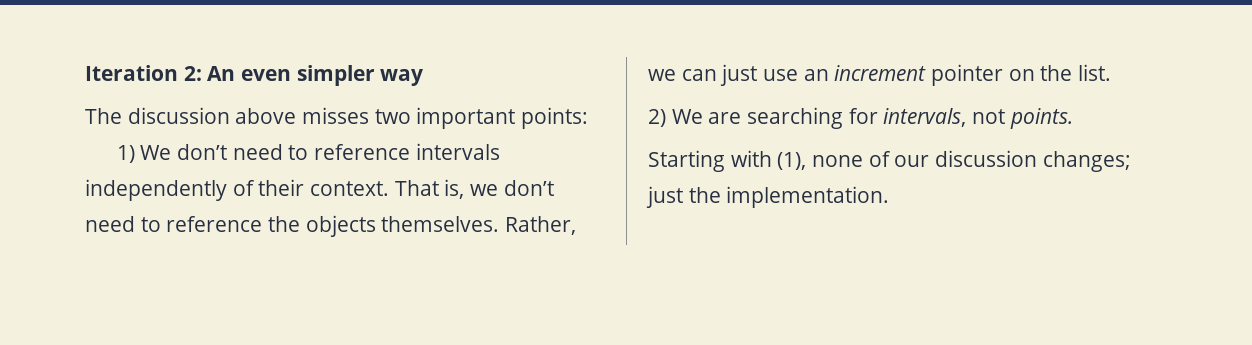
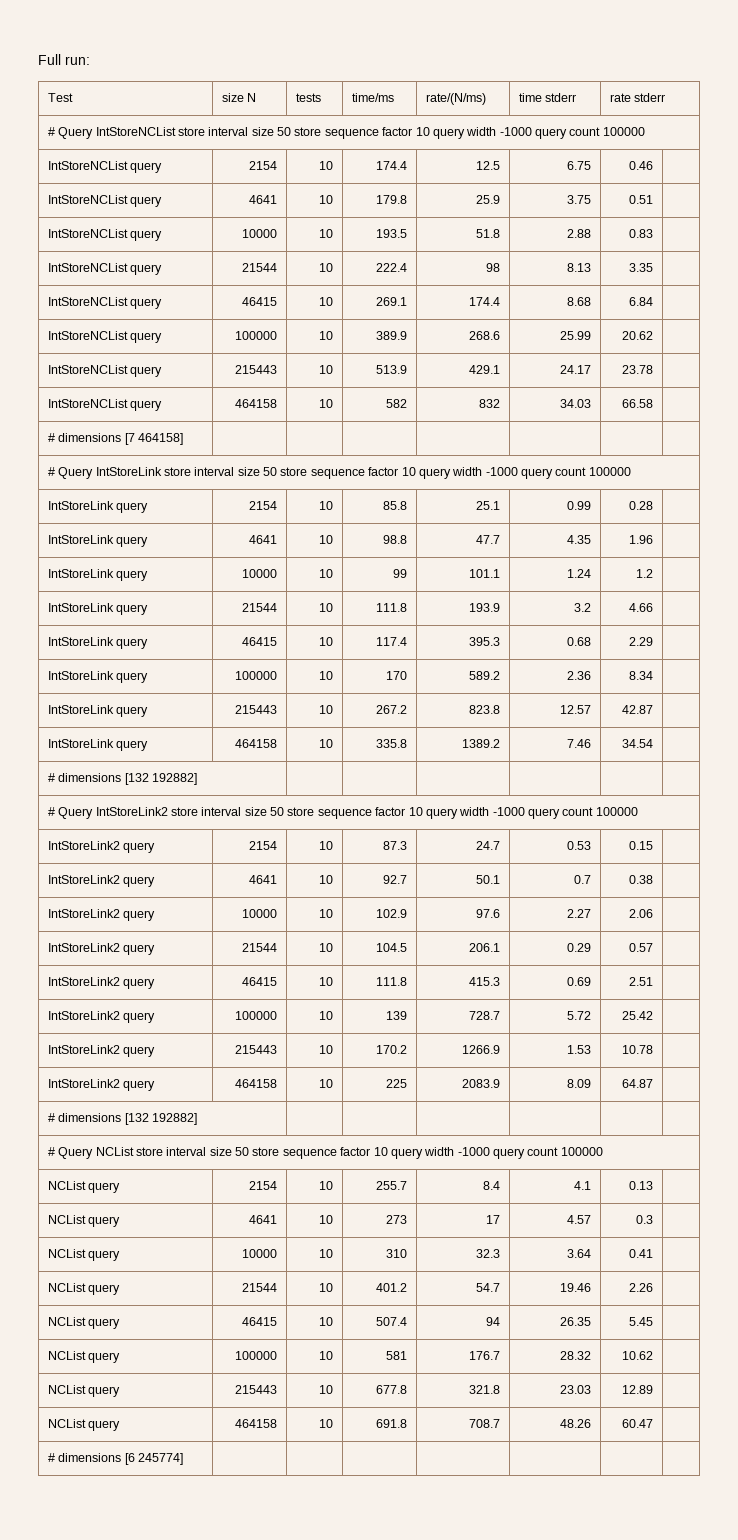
[85,65,424,86] [85,107,589,129] [116,143,500,163] [85,179,554,201] [85,215,577,237] [648,64,1112,86] [648,107,1073,129] [648,150,1131,172] [646,186,890,208] Iteration 2: An even simpler way // The discussion above misses two important points: // 1) We don’t need to reference intervals independently of their context. That is, we don’t need to reference the objects themselves. Rather, we can just use an increment pointer on the list. // 2) We are searching for intervals, not points. // Starting with (1), none of our discussion changes; just the implementation. -> [38,54,90,65] [47,93,73,102] [221,93,257,102] [295,93,321,102] [351,93,394,102] [425,93,486,105] [518,93,577,102] [609,93,666,102] [47,127,645,139] [47,161,163,173] [249,161,278,170] [319,161,334,170] [376,161,408,170] [476,161,501,170] [567,161,592,170] [629,161,654,170] [47,195,163,207] [249,195,278,204] [319,195,334,204] [376,195,408,204] [476,195,501,204] [567,195,592,204] [629,195,654,204] [47,229,163,241] [242,229,278,238] [319,229,334,238] [376,229,408,238] [476,229,501,238] [567,229,592,238] [629,229,654,238] [47,263,163,275] [242,263,278,272] [319,263,334,272] [376,263,408,272] [486,263,501,272] [567,263,592,272] [629,263,654,272] [47,297,163,309] [242,297,278,306] [319,297,334,306] [376,297,408,306] [469,297,501,306] [567,297,592,306] [629,297,654,306] [47,331,163,343] [235,331,278,340] [319,331,334,340] [376,331,408,340] [469,331,501,340] [560,331,592,340] [622,331,654,340] [47,365,163,377] [235,365,278,374] [319,365,334,374] [376,365,408,374] [469,365,501,374] [560,365,592,374] [622,365,654,374] [47,399,163,411] [235,399,278,408] [319,399,334,408] [386,399,408,408] [479,399,501,408] [560,399,592,408] [622,399,654,408] [47,433,183,445] [47,467,631,479] [47,501,149,513] [249,501,278,510] [319,501,334,510] [383,501,408,510] [476,501,501,510] [567,501,592,510] [629,501,654,510] [47,535,149,547] [249,535,278,544] [319,535,334,544] [383,535,408,544] [476,535,501,544] [567,535,592,544] [629,535,654,544] [47,569,149,581] [242,569,278,578] [319,569,334,578] [393,569,408,578] [469,569,501,578] [567,569,592,578] [636,569,654,578] [47,603,149,615] [242,603,278,612] [319,603,334,612] [376,603,408,612] [469,603,501,612] [574,603,592,612] [629,603,654,612] [47,637,149,649] [242,637,278,646] [319,637,334,646] [376,637,408,646] [469,637,501,646] [567,637,592,646] [629,637,654,646] [47,671,149,683] [235,671,278,680] [319,671,334,680] [386,671,408,680] [469,671,501,680] [567,671,592,680] [629,671,654,680] [47,705,149,717] [235,705,278,714] [319,705,334,714] [376,705,408,714] [469,705,501,714] [560,705,592,714] [622,705,654,714] [47,739,149,751] [235,739,278,748] [319,739,334,748] [376,739,408,748] [462,739,501,748] [567,739,592,748] [622,739,654,748] [47,773,197,785] [47,807,638,819] [47,841,156,853] [249,841,278,850] [319,841,334,850] [383,841,408,850] [476,841,501,850] [567,841,592,850] [629,841,654,850] [47,875,156,887] [249,875,278,884] [319,875,334,884] [383,875,408,884] [476,875,501,884] [574,875,592,884] [629,875,654,884] [47,909,156,921] [242,909,278,918] [319,909,334,918] [376,909,408,918] [476,909,501,918] [567,909,592,918] [629,909,654,918] [47,943,156,955] [242,943,278,952] [319,943,334,952] [376,943,408,952] [469,943,501,952] [567,943,592,952] [629,943,654,952] [47,977,156,989] [242,977,278,986] [319,977,334,986] [376,977,408,986] [469,977,501,986] [567,977,592,986] [629,977,654,986] [47,1011,156,1023] [235,1011,278,1020] [319,1011,334,1020] [386,1011,408,1020] [469,1011,501,1020] [567,1011,592,1020] [622,1011,654,1020] [47,1045,156,1057] [235,1045,278,1054] [319,1045,334,1054] [376,1045,408,1054] [462,1045,501,1054] [567,1045,592,1054] [622,1045,654,1054] [47,1079,156,1091] [235,1079,278,1088] [319,1079,334,1088] [386,1079,408,1088] [462,1079,501,1088] [567,1079,592,1088] [622,1079,654,1088] [47,1113,197,1125] [47,1147,603,1159] [47,1181,121,1193] [249,1181,278,1190] [319,1181,334,1190] [376,1181,408,1190] [483,1181,501,1190] [574,1181,592,1190] [629,1181,654,1190] [47,1215,121,1227] [249,1215,278,1224] [319,1215,334,1224] [386,1215,408,1224] [486,1215,501,1224] [567,1215,592,1224] [636,1215,654,1224] [47,1249,121,1261] [242,1249,278,1258] [319,1249,334,1258] [386,1249,408,1258] [476,1249,501,1258] [567,1249,592,1258] [629,1249,654,1258] [47,1283,121,1295] [242,1283,278,1292] [319,1283,334,1292] [376,1283,408,1292] [476,1283,501,1292] [560,1283,592,1292] [629,1283,654,1292] [47,1317,121,1329] [242,1317,278,1326] [319,1317,334,1326] [376,1317,408,1326] [486,1317,501,1326] [560,1317,592,1326] [629,1317,654,1326] [47,1351,121,1363] [235,1351,278,1360] [319,1351,334,1360] [386,1351,408,1360] [469,1351,501,1360] [560,1351,592,1360] [622,1351,654,1360] [47,1385,121,1397] [235,1385,278,1394] [319,1385,334,1394] [376,1385,408,1394] [469,1385,501,1394] [560,1385,592,1394] [622,1385,654,1394] [47,1419,121,1431] [235,1419,278,1428] [319,1419,334,1428] [376,1419,408,1428] [469,1419,501,1428] [560,1419,592,1428] [622,1419,654,1428] [47,1453,183,1465] Full run: // Test | size N | tests | time/ms | rate/(N/ms) | time stderr | rate stderr // # Query IntStoreNCList store interval size 50 store sequence factor 10 query width -1000 query count 100000 // IntStoreNCList query | 2154 | 10 | 174.4 | 12.5 | 6.75 | 0.46 | // IntStoreNCList query | 4641 | 10 | 179.8 | 25.9 | 3.75 | 0.51 | // IntStoreNCList query | 10000 | 10 | 193.5 | 51.8 | 2.88 | 0.83 | // IntStoreNCList query | 21544 | 10 | 222.4 | 98 | 8.13 | 3.35 | // IntStoreNCList query | 46415 | 10 | 269.1 | 174.4 | 8.68 | 6.84 | // IntStoreNCList query | 100000 | 10 | 389.9 | 268.6 | 25.99 | 20.62 | // IntStoreNCList query | 215443 | 10 | 513.9 | 429.1 | 24.17 | 23.78 | // IntStoreNCList query | 464158 | 10 | 582 | 832 | 34.03 | 66.58 | // # dimensions [7 464158] | | | | | | | // # Query IntStoreLink store interval size 50 store sequence factor 10 query width -1000 query count 100000 // IntStoreLink query | 2154 | 10 | 85.8 | 25.1 | 0.99 | 0.28 | // IntStoreLink query | 4641 | 10 | 98.8 | 47.7 | 4.35 | 1.96 | // IntStoreLink query | 10000 | 10 | 99 | 101.1 | 1.24 | 1.2 | // IntStoreLink query | 21544 | 10 | 111.8 | 193.9 | 3.2 | 4.66 | // IntStoreLink query | 46415 | 10 | 117.4 | 395.3 | 0.68 | 2.29 | // IntStoreLink query | 100000 | 10 | 170 | 589.2 | 2.36 | 8.34 | // IntStoreLink query | 215443 | 10 | 267.2 | 823.8 | 12.57 | 42.87 | // IntStoreLink query | 464158 | 10 | 335.8 | 1389.2 | 7.46 | 34.54 | // # dimensions [132 192882] | | | | | | // # Query IntStoreLink2 store interval size 50 store sequence factor 10 query width -1000 query count 100000 // IntStoreLink2 query | 2154 | 10 | 87.3 | 24.7 | 0.53 | 0.15 | // IntStoreLink2 query | 4641 | 10 | 92.7 | 50.1 | 0.7 | 0.38 | // IntStoreLink2 query | 10000 | 10 | 102.9 | 97.6 | 2.27 | 2.06 | // IntStoreLink2 query | 21544 | 10 | 104.5 | 206.1 | 0.29 | 0.57 | // IntStoreLink2 query | 46415 | 10 | 111.8 | 415.3 | 0.69 | 2.51 | // IntStoreLink2 query | 100000 | 10 | 139 | 728.7 | 5.72 | 25.42 | // IntStoreLink2 query | 215443 | 10 | 170.2 | 1266.9 | 1.53 | 10.78 | // IntStoreLink2 query | 464158 | 10 | 225 | 2083.9 | 8.09 | 64.87 | // # dimensions [132 192882] | | | | | | // # Query NCList store interval size 50 store sequence factor 10 query width -1000 query count 100000 // NCList query | 2154 | 10 | 255.7 | 8.4 | 4.1 | 0.13 | // NCList query | 4641 | 10 | 273 | 17 | 4.57 | 0.3 | // NCList query | 10000 | 10 | 310 | 32.3 | 3.64 | 0.41 | // NCList query | 21544 | 10 | 401.2 | 54.7 | 19.46 | 2.26 | // NCList query | 46415 | 10 | 507.4 | 94 | 26.35 | 5.45 | // NCList query | 100000 | 10 | 581 | 176.7 | 28.32 | 10.62 | // NCList query | 215443 | 10 | 677.8 | 321.8 | 23.03 | 12.89 | // NCList query | 464158 | 10 | 691.8 | 708.7 | 48.26 | 60.47 | // # dimensions [6 245774] | | | | | | |

